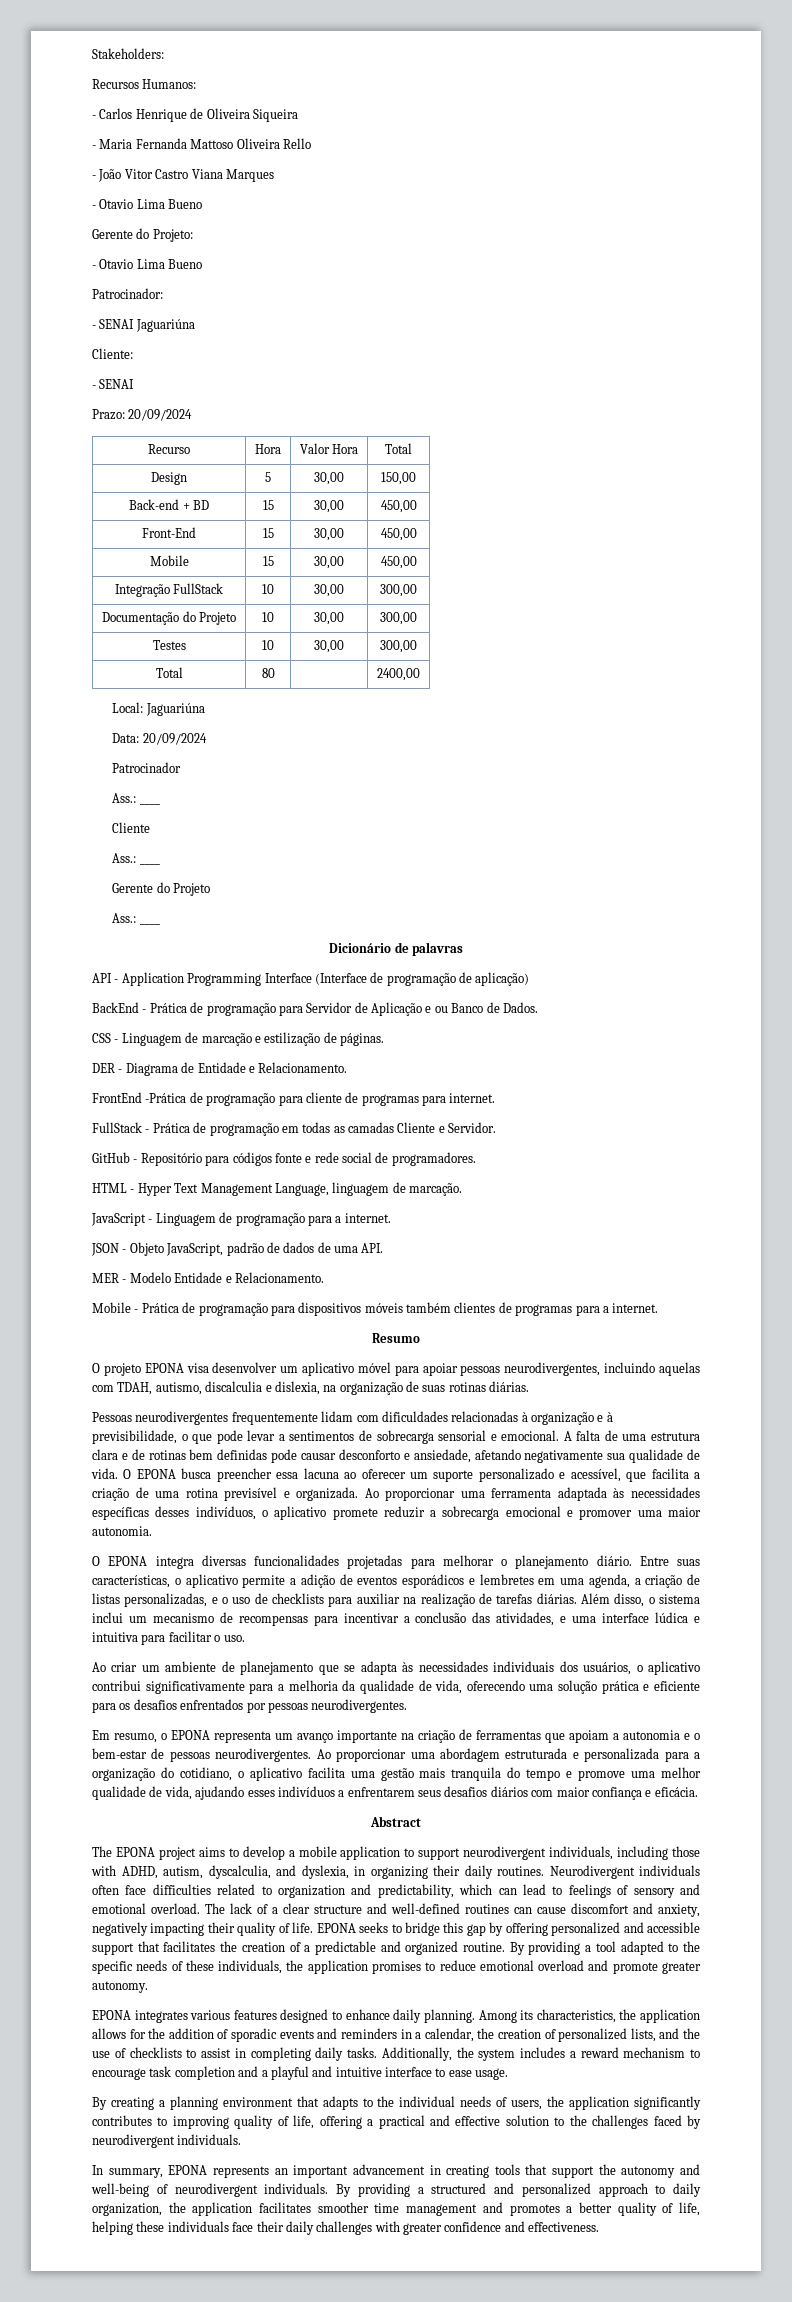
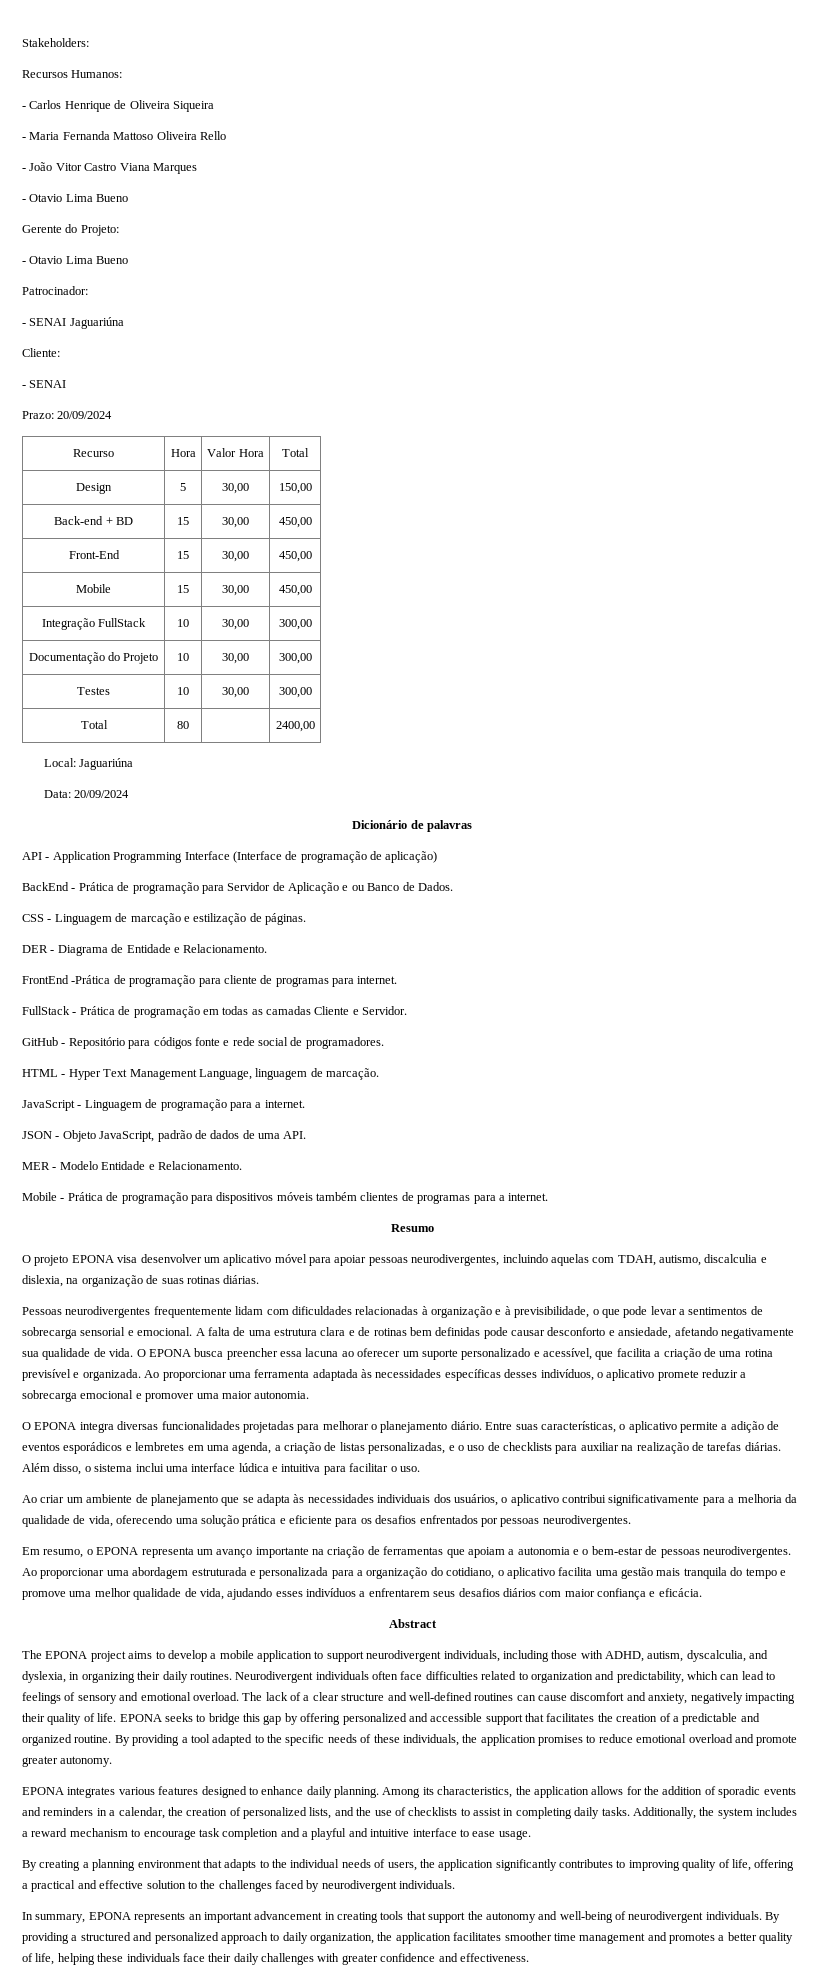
[112,762,182,773] [112,793,137,803] [139,803,160,805] [112,822,151,833] [112,853,137,863] [139,863,160,865] [112,882,210,896] [112,913,137,923] [139,923,160,925] // Patrocinador // Ass.: ____ // Cliente // Ass.: ____ // Gerente do Projeto // Ass.: ____ -> (129, 794) none
[128,1612,567,1626] um mecanismo de recompensas para incentivar a conclusão das atividades, e -> (164, 1467) none

